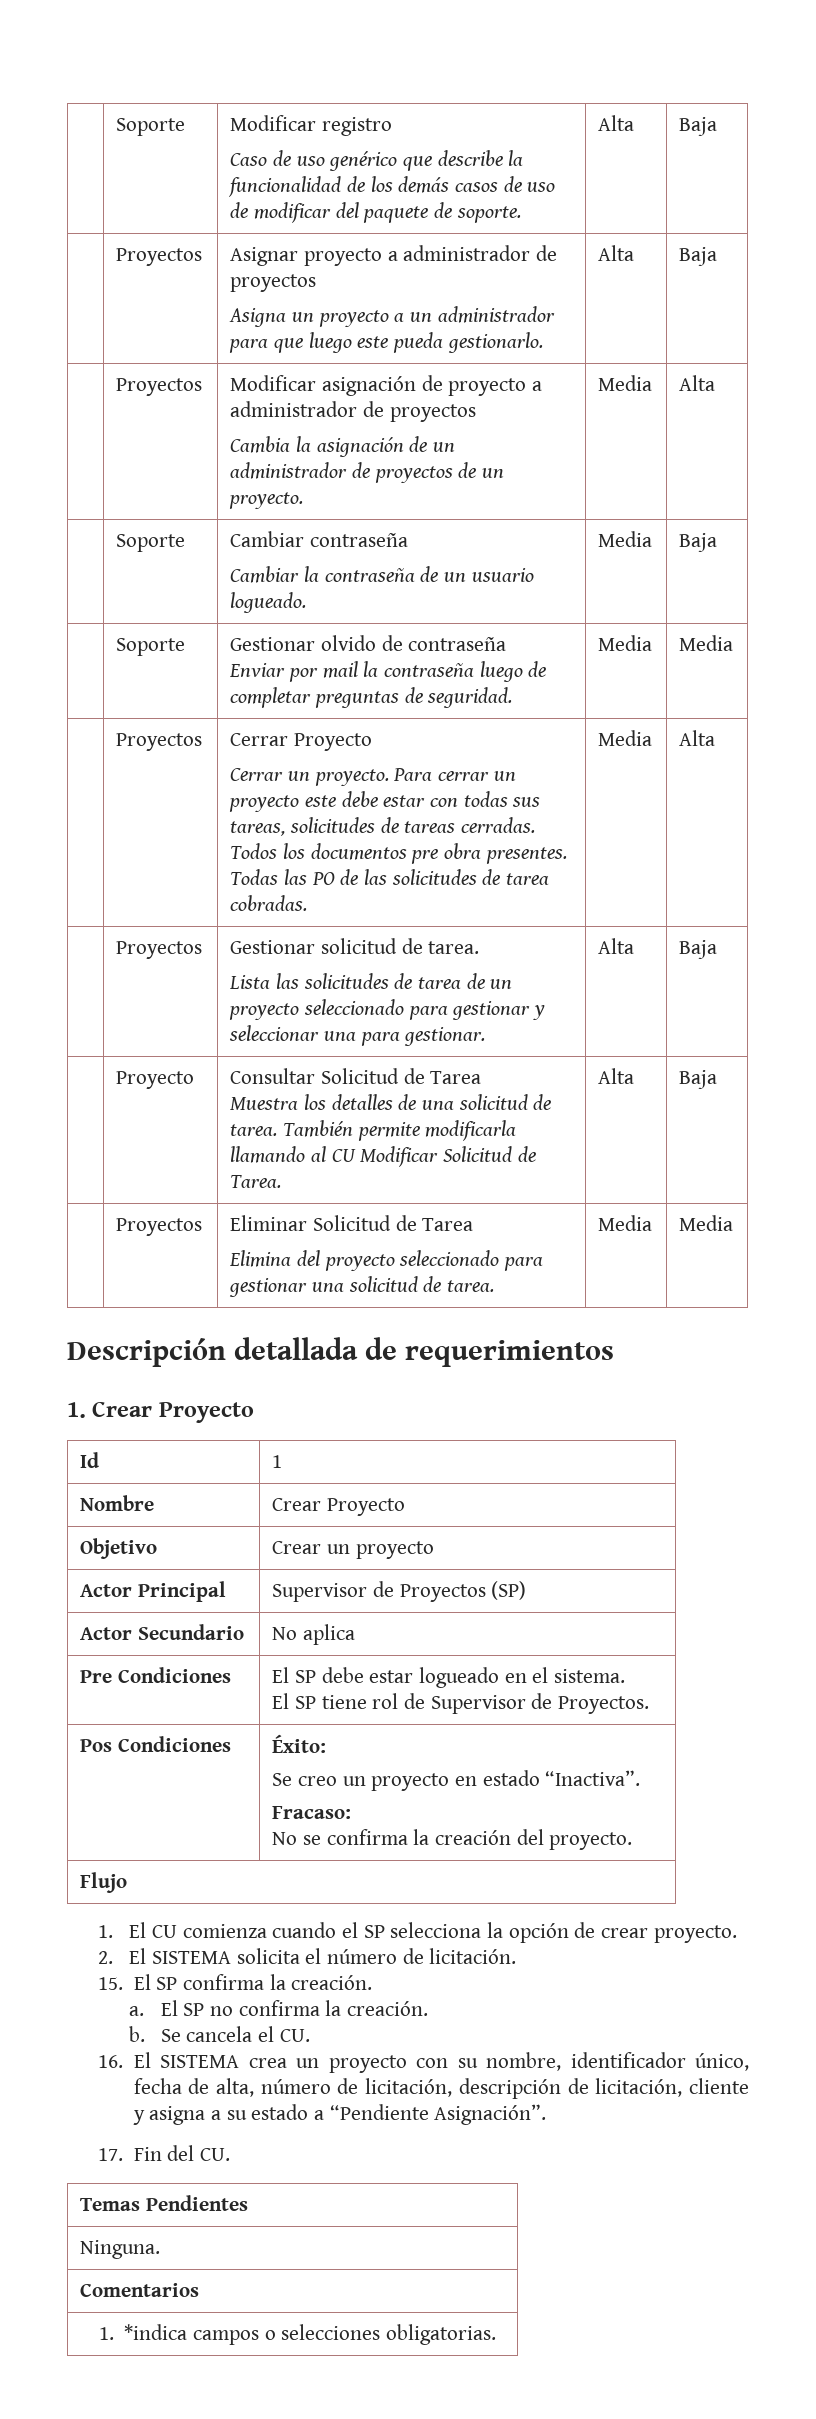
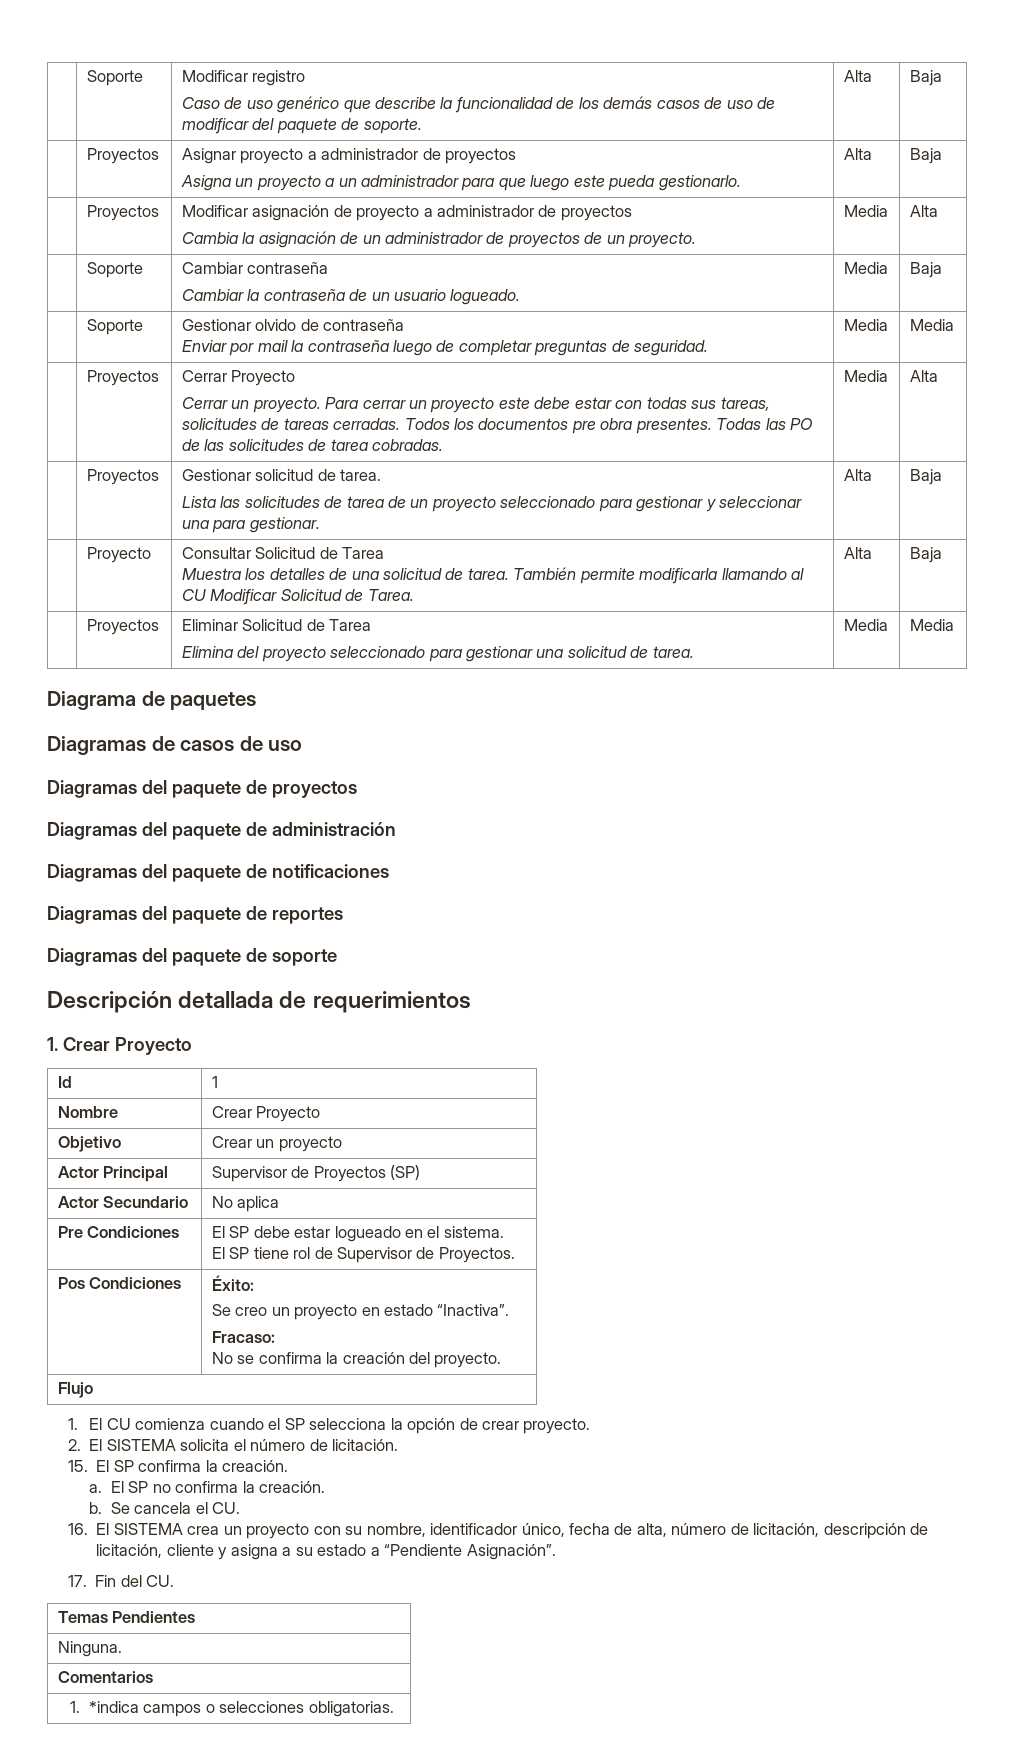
(734, 1223) none -> [47,691,257,710] [47,736,303,755] [47,780,357,798] [47,822,396,840] [47,864,389,882] [47,906,343,924] [47,948,337,966] // Diagrama de paquetes // Diagramas de casos de uso // Diagramas del paquete de proyectos // Diagramas del paquete de administración // Diagramas del paquete de notificaciones // Diagramas del paquete de reportes // Diagramas del paquete de soporte

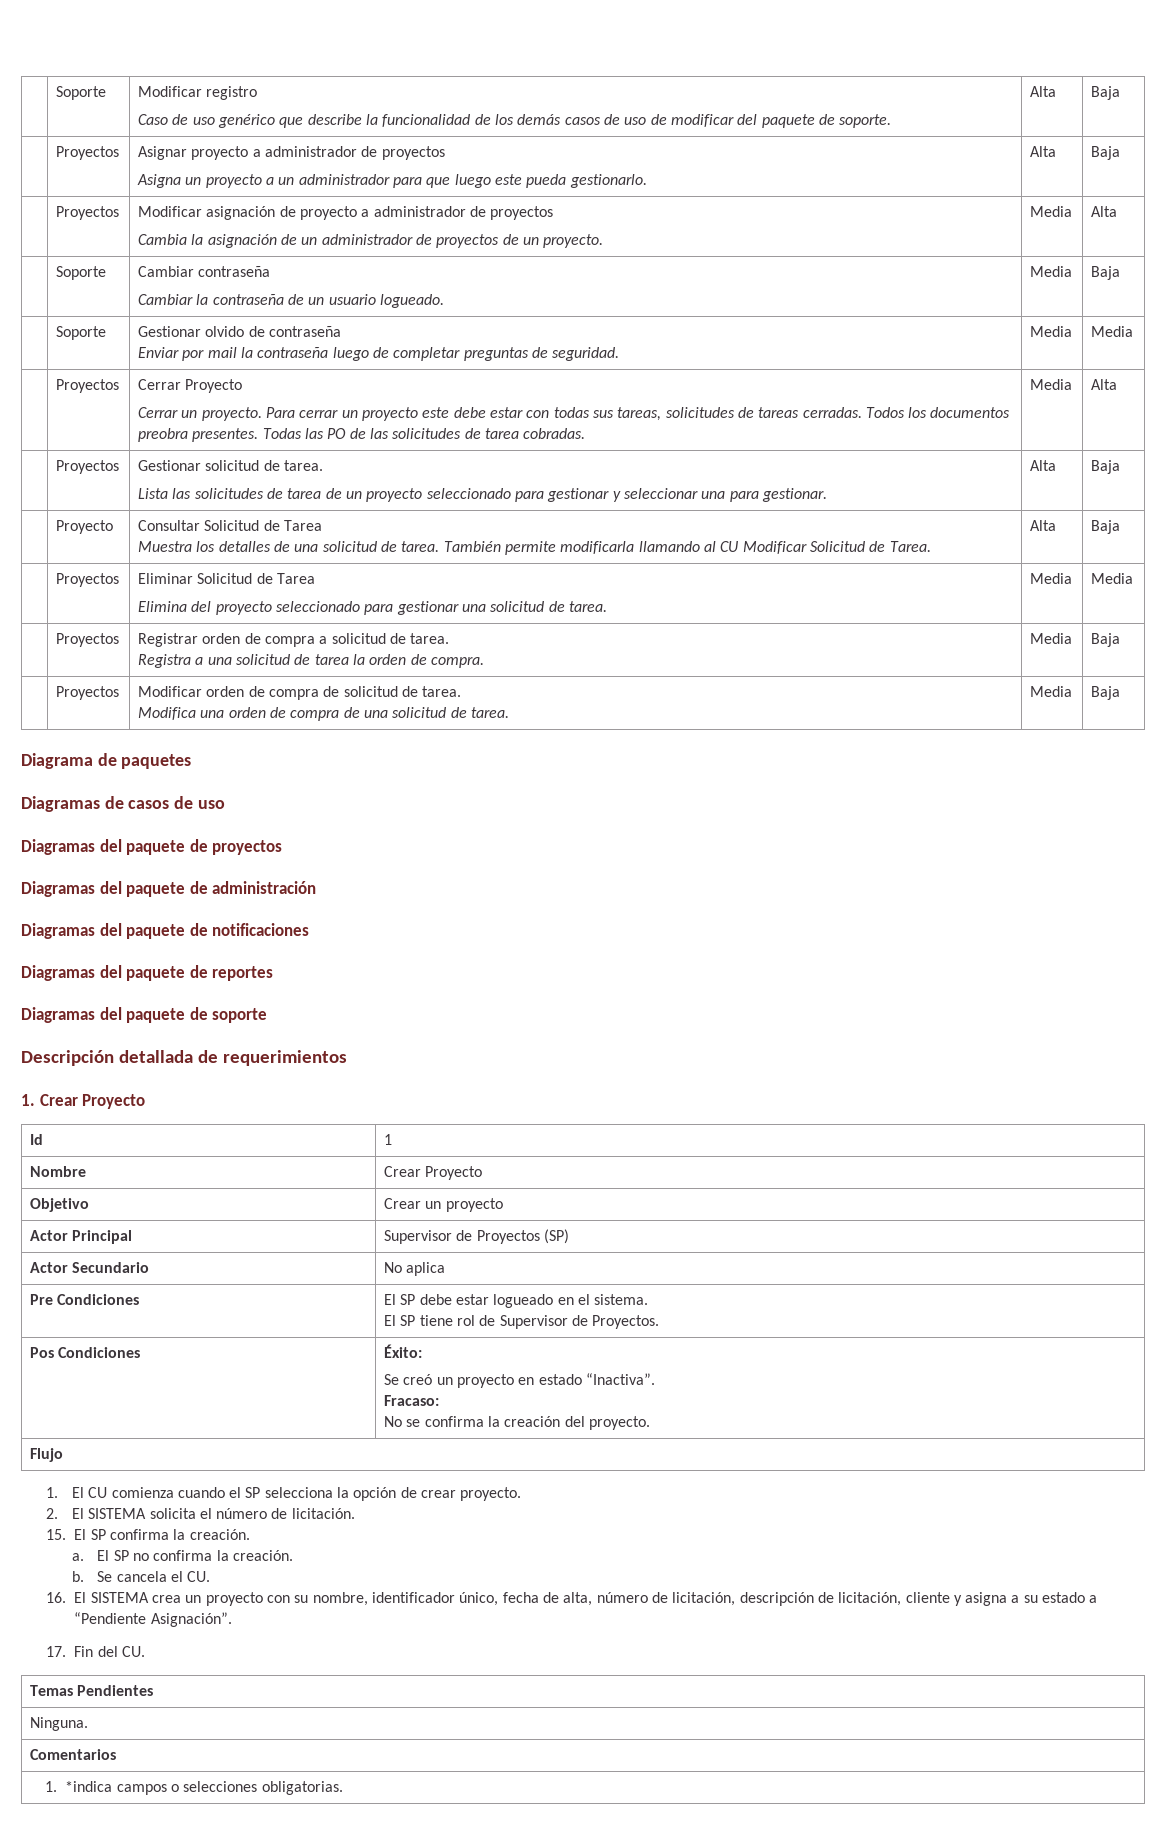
[571,418,633,434] pre obra -> [138,428,189,442] preobra
(954, 625) none -> [56,633,120,647] [138,633,450,647] [138,654,484,668] [1030,633,1073,644] [1091,633,1121,647] [56,686,120,700] [138,686,462,700] [138,707,509,721] [1030,686,1073,697] [1091,686,1121,700] // | Proyectos | Registrar orden de compra a solicitud de tarea. // Registra a una solicitud de tarea la orden de compra. | Media | Baja // | Proyectos | Modificar orden de compra de solicitud de tarea. // Modifica una orden de compra de una solicitud de tarea. | Media | Baja
[235,1307,268,1316] creo -> [403,1374,433,1385] creó

